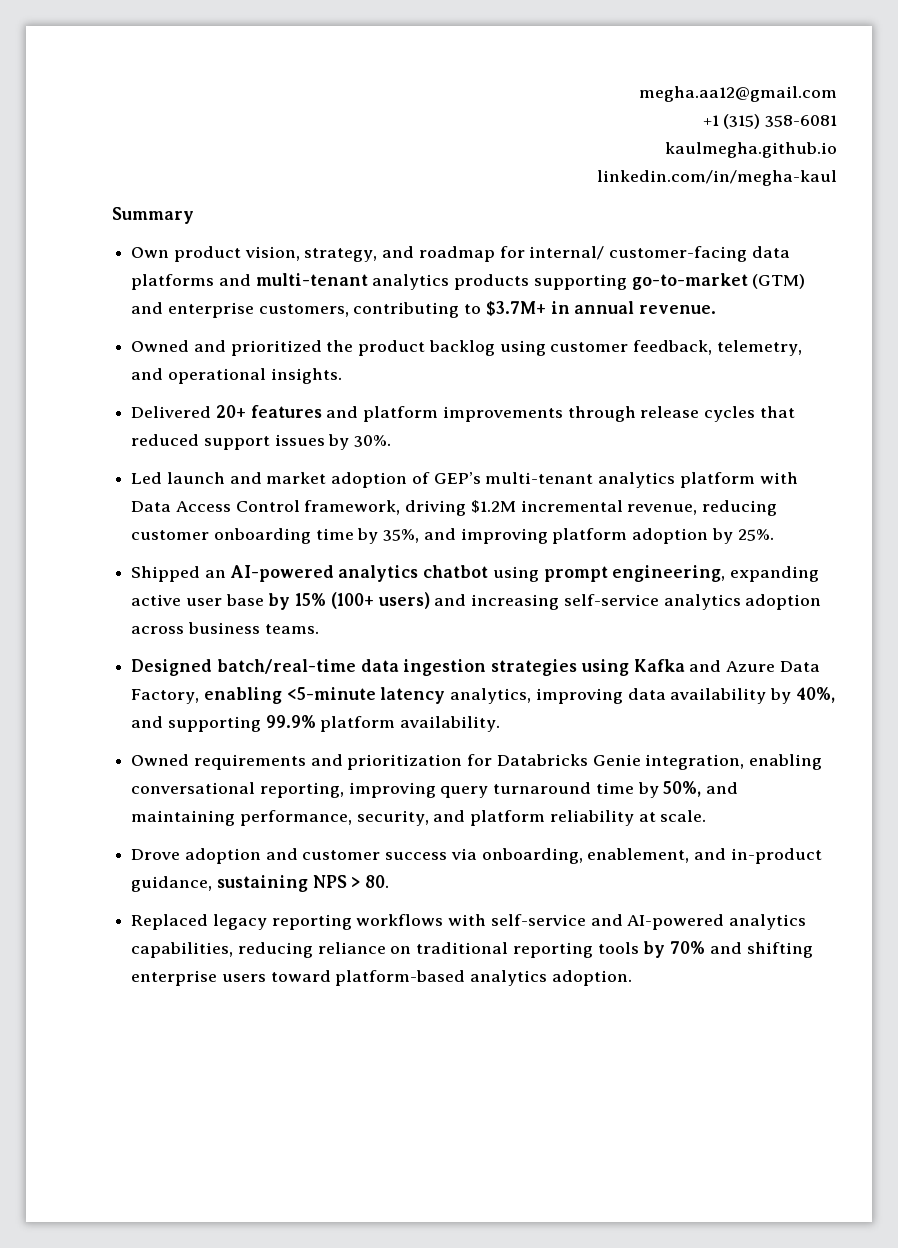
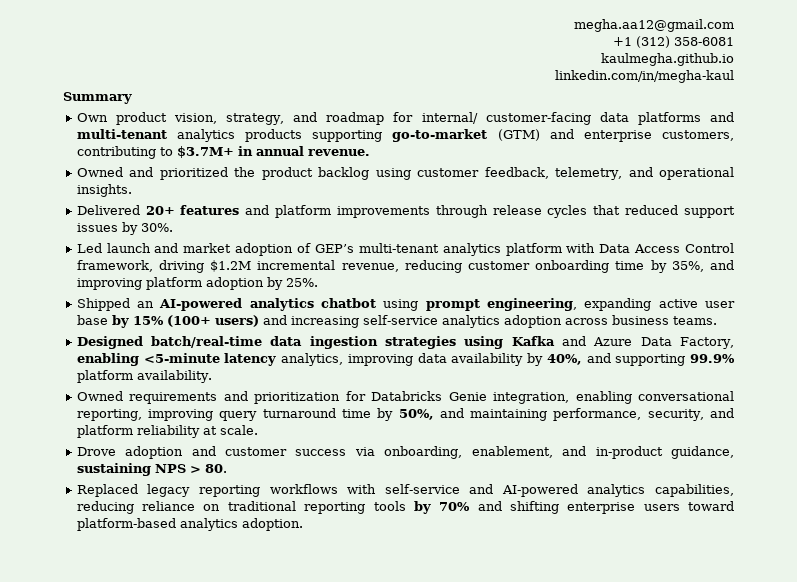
[723,114,761,129] (315) -> [636,36,670,48] (312)

